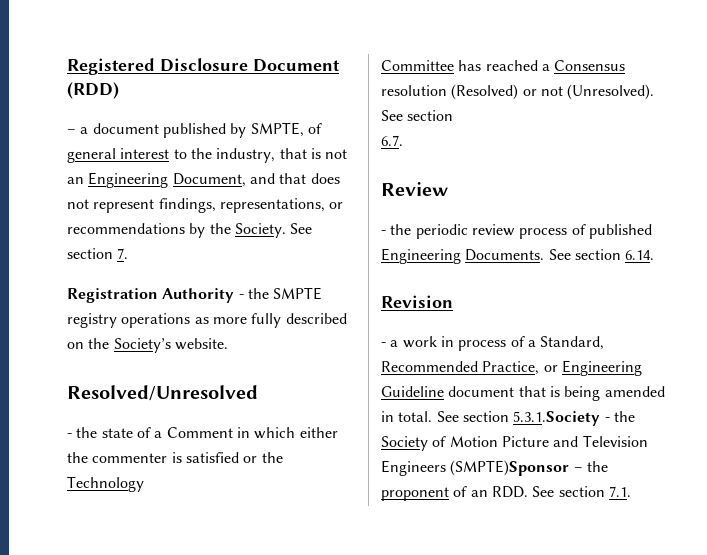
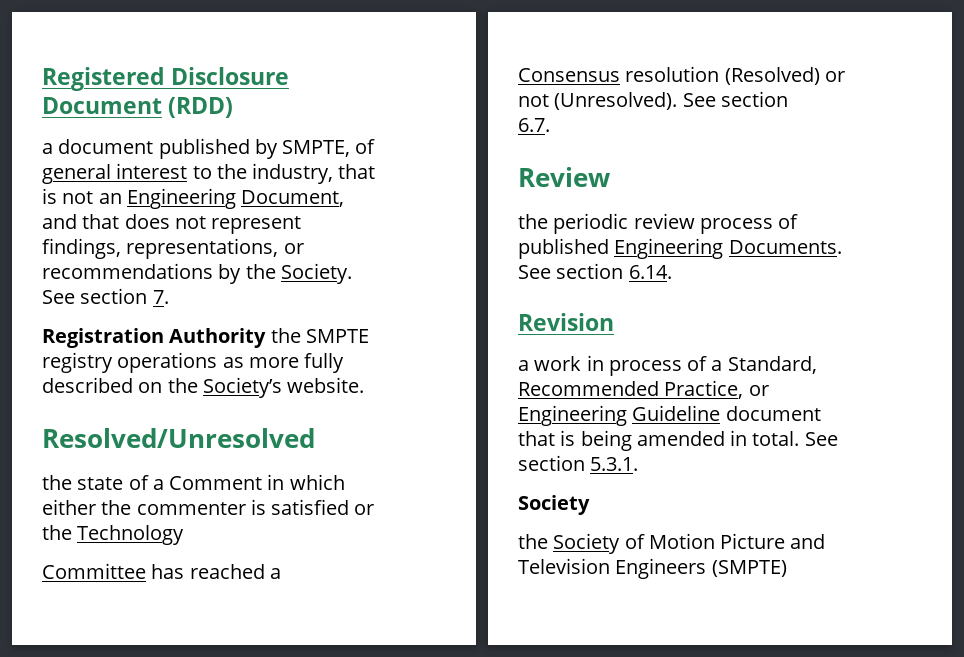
[67,129,76,134] – -> (234, 107) none
[238,294,244,299] - -> (267, 338) none
[67,433,72,438] - -> (315, 438) none
[381,230,386,235] - -> (610, 177) none
[381,342,386,347] - -> (614, 322) none
[513,411,610,426] 5.3.1.Society - -> [590,457,639,471] [518,495,590,515] 5.3.1. // Society //
[450,460,608,476] [381,486,631,501] (SMPTE)Sponsor – the proponent of an RDD. See section 7.1. -> [711,560,787,577] (SMPTE)

